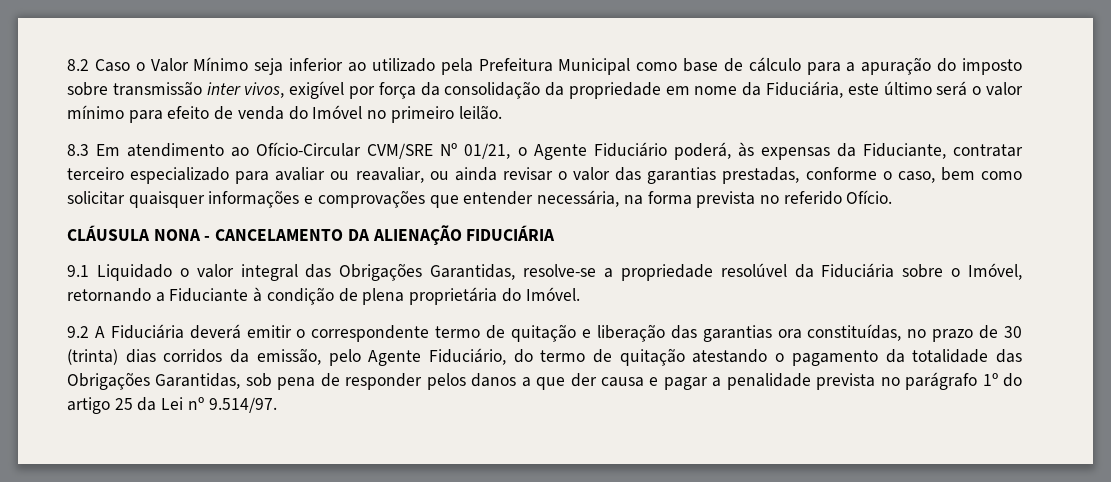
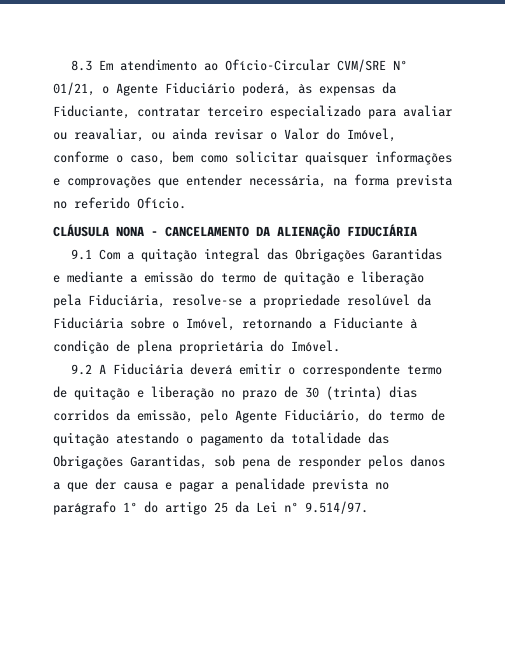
[67,57,1023,75] [67,81,1023,99] [67,105,502,123] 8.2 Caso o Valor Mínimo seja inferior ao utilizado pela Prefeitura Municipal como base de cálculo para a apuração do imposto sobre transmissão inter vivos, exigível por força da consolidação da propriedade em nome da Fiduciária, este último será o valor mínimo para efeito de venda do Imóvel no primeiro leilão. // -> (71, 65) none
[573,167,800,184] valor das garantias prestadas, -> [284,128,396,142] Valor do Imóvel,
[96,263,516,281] Liquidado o valor integral das Obrigações Garantidas, -> [99,248,443,262] [53,271,424,285] [53,294,165,308] Com a quitação integral das Obrigações Garantidas e mediante a emissão do termo de quitação e liberação pela Fiduciária,
[670,324,902,342] das garantias ora constituídas, -> (214, 393) none

